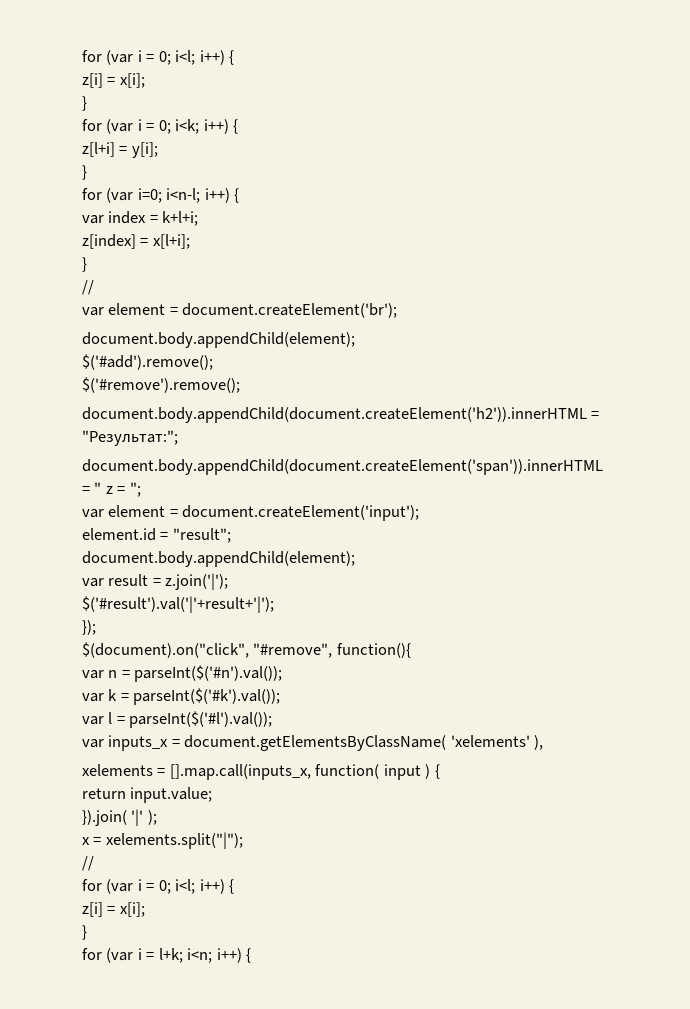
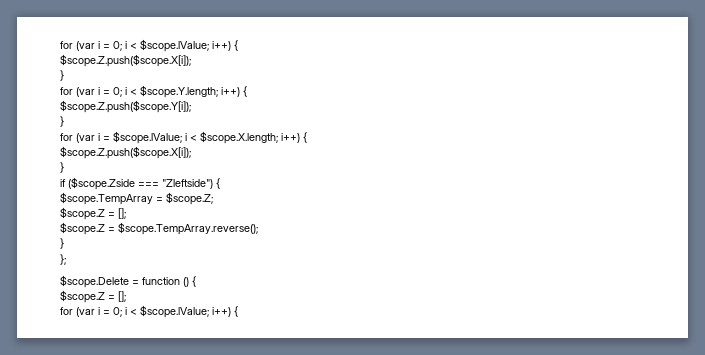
[82,50,235,65] [82,73,145,88] for (var i = 0; i<l; i++) { // z[i] = x[i]; -> [60,39,238,52] [60,54,191,67] for (var i = 0; i < $scope.lValue; i++) { // $scope.Z.push($scope.X[i]);
[175,119,239,134] [82,142,158,158] [82,165,87,180] [82,188,240,203] [82,211,199,226] [82,234,190,249] [82,257,87,272] [82,280,94,295] [82,303,398,318] [82,332,355,348] [82,354,213,370] [82,377,240,393] [82,407,600,423] [82,430,178,446] [82,459,603,475] [82,482,141,497] [82,505,420,521] [82,528,231,543] [82,551,355,567] [82,573,229,590] [82,596,274,613] [82,620,96,635] [82,642,411,658] [82,665,283,682] [82,688,281,705] [82,711,273,728] [82,735,544,751] [82,764,440,780] [82,787,213,803] [82,809,157,826] [82,832,243,849] [82,856,94,871] [82,879,235,894] [82,902,145,917] [82,925,87,940] [82,948,213,963] i<k; i++) { // z[l+i] = y[i]; // } // for (var i=0; i<n-l; i++) { // var index = k+l+i; // z[index] = x[l+i]; // } // // // var element = document.createElement('br'); // document.body.appendChild(element); // $('#add').remove(); // $('#remove').remove(); // document.body.appendChild(document.createElement('h2')).innerHTML = "Результат:"; // document.body.appendChild(document.createElement('span')).innerHTML = " z = "; // var element = document.createElement('input'); // element.id = "result"; // document.body.appendChild(element); // var result = z.join('|'); // $('#result').val('|'+result+'|'); // }); // $(document).on("click", "#remove", function(){ // var n = parseInt($('#n').val()); // var k = parseInt($('#k').val()); // var l = parseInt($('#l').val()); // var inputs_x = document.getElementsByClassName( 'xelements' ), // xelements = [].map.call(inputs_x, function( input ) { // return input.value; // }).join( '|' ); // x = xelements.split("|"); // // // for (var i = 0; i<l; i++) { // z[i] = x[i]; // } // for (var i = l+k; i<n; -> [125,85,247,98] [60,100,191,113] [60,116,64,127] [60,131,307,144] [60,146,191,159] [60,162,64,173] [60,177,220,190] [60,192,213,205] [60,207,126,220] [60,222,258,235] [60,238,64,249] [60,254,66,265] [60,275,196,288] [60,290,126,303] [60,305,209,318] i < $scope.Y.length; i++) { // $scope.Z.push($scope.Y[i]); // } // for (var i = $scope.lValue; i < $scope.X.length; i++) { // $scope.Z.push($scope.X[i]); // } // if ($scope.Zside === "Zleftside") { // $scope.TempArray = $scope.Z; // $scope.Z = []; // $scope.Z = $scope.TempArray.reverse(); // } // }; // $scope.Delete = function () { // $scope.Z = []; // for (var i = 0; i < $scope.lValue;

